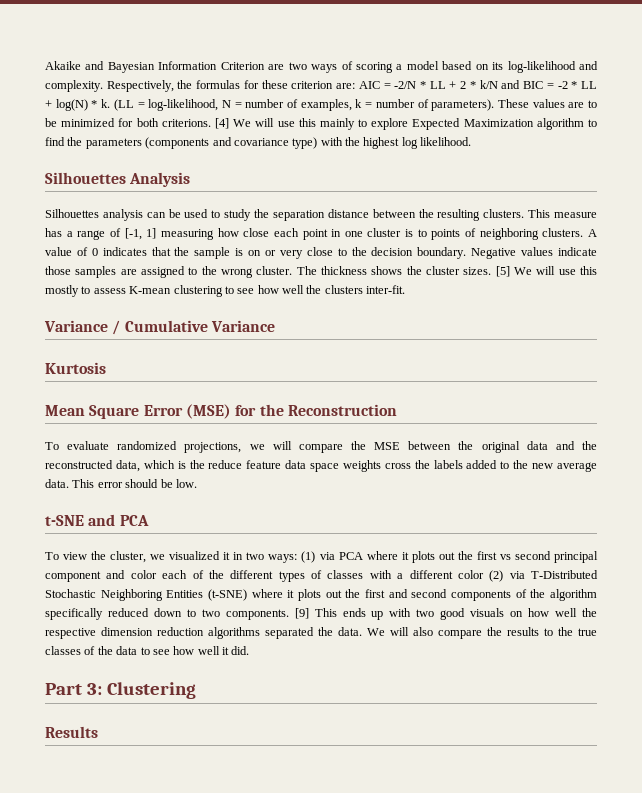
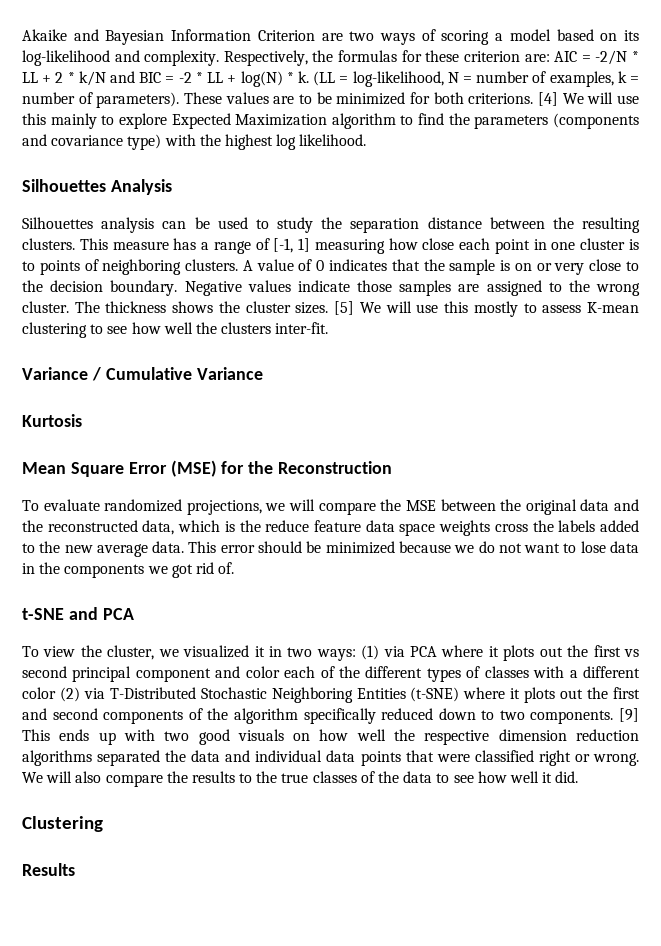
[175,479,197,488] low. -> [325,541,639,554] [22,562,235,578] minimized because we do not want to lose data in the components we got rid of.
[338,627,362,636] data. -> [191,750,640,766] data and individual data points that were classified right or wrong.
[45,683,102,695] Part 3: -> (579, 777) none

